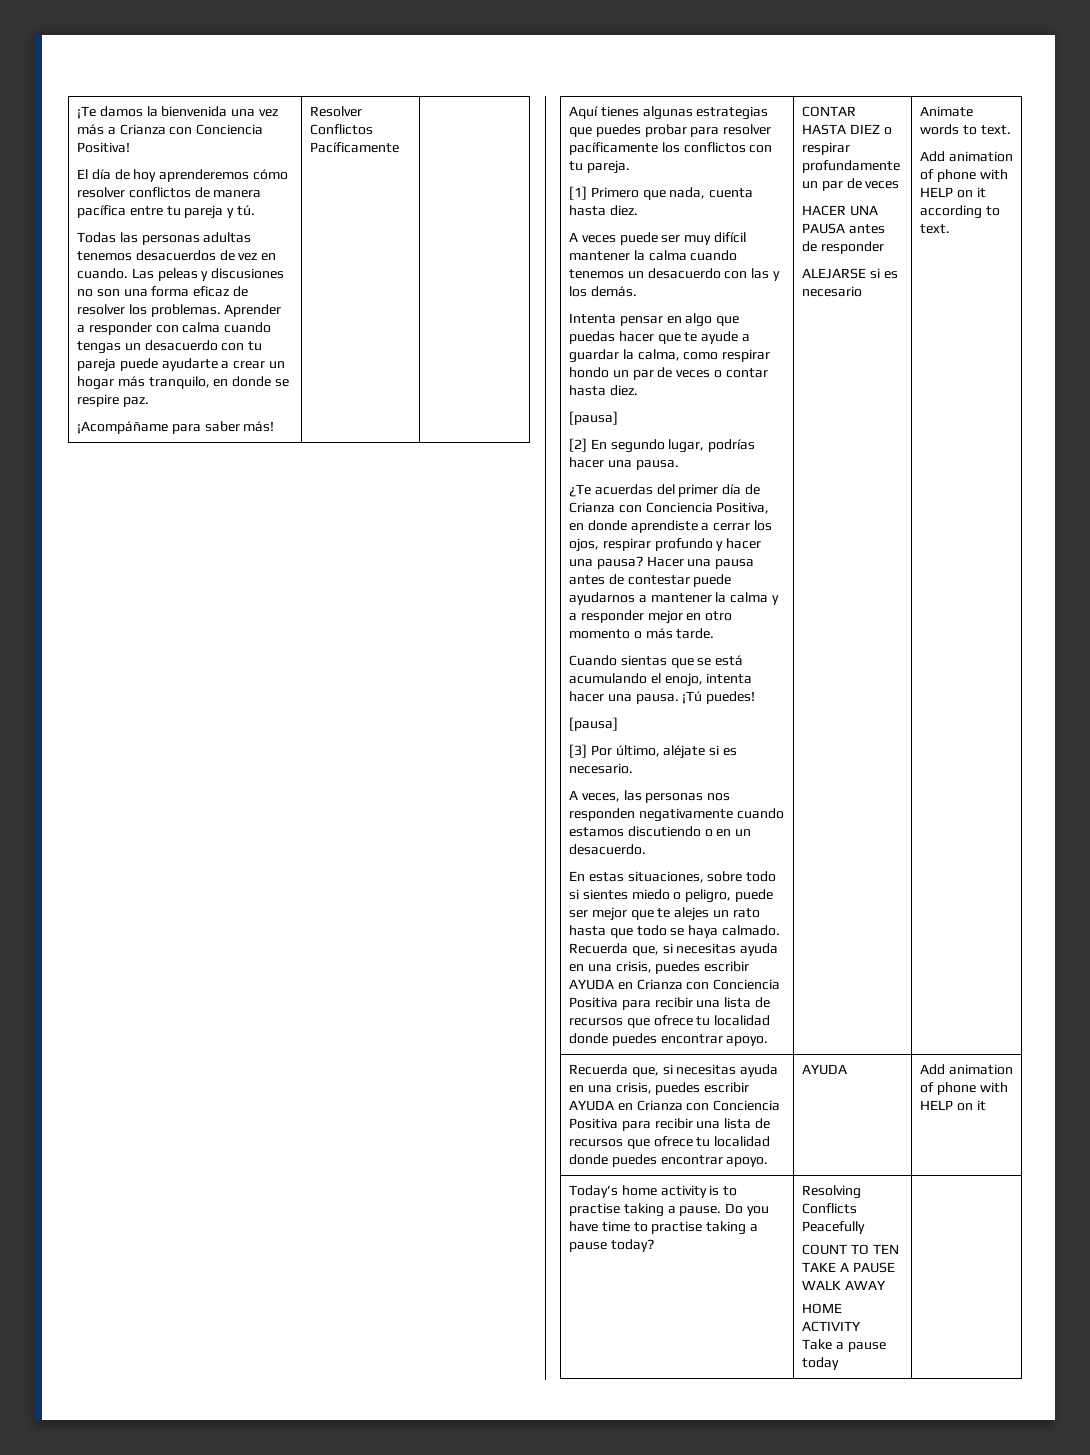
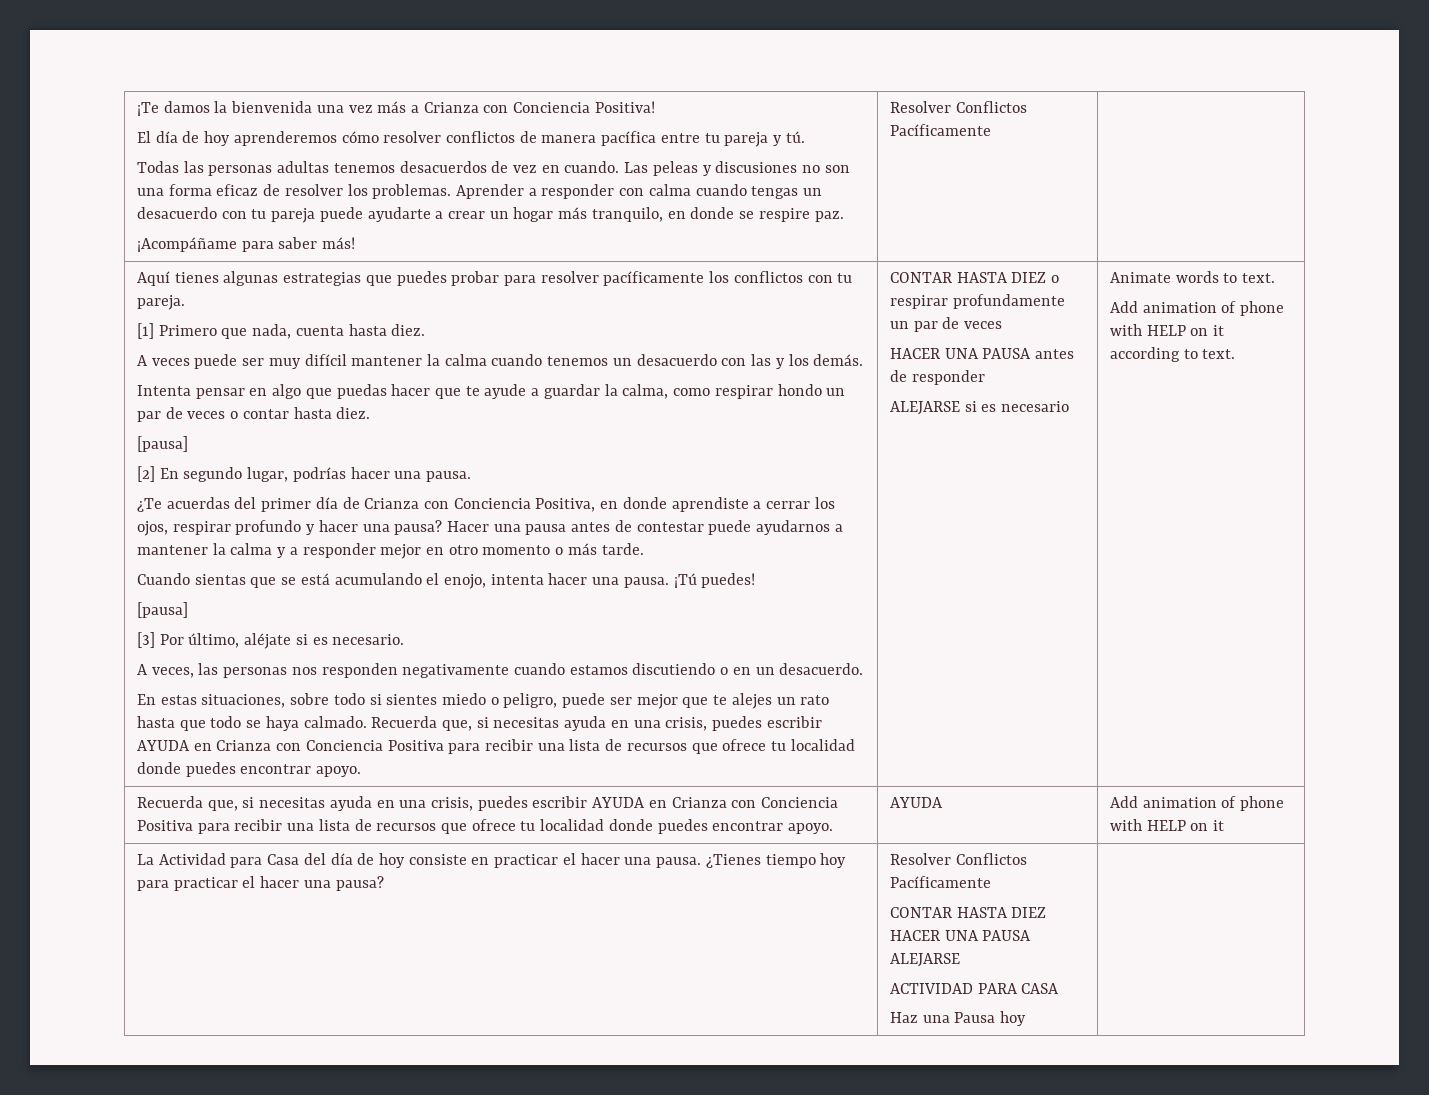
[569,1185,738,1198] [569,1203,769,1217] [569,1221,758,1235] [569,1239,654,1252] [802,1185,862,1199] [802,1203,858,1214] [802,1221,866,1234] [802,1244,899,1255] [802,1262,895,1273] [802,1280,886,1290] [802,1303,843,1314] [802,1321,862,1332] [802,1339,886,1352] [802,1357,840,1370] Today’s home activity is to practise taking a pause. Do you have time to practise taking a pause today? | Resolving Conflicts Peacefully // COUNT TO TEN TAKE A PAUSE WALK AWAY // HOME ACTIVITY // Take a pause today -> [136,853,847,868] [136,876,384,891] [889,853,1027,865] [889,876,991,888] [889,907,1047,918] [889,930,1032,941] [889,953,960,967] [889,983,1060,994] [889,1011,1027,1026] La Actividad para Casa del día de hoy consiste en practicar el hacer una pausa. ¿Tienes tiempo hoy para practicar el hacer una pausa? | Resolver Conflictos Pacíficamente // CONTAR HASTA DIEZ HACER UNA PAUSA ALEJARSE // ACTIVIDAD PARA CASA // Haz una Pausa hoy

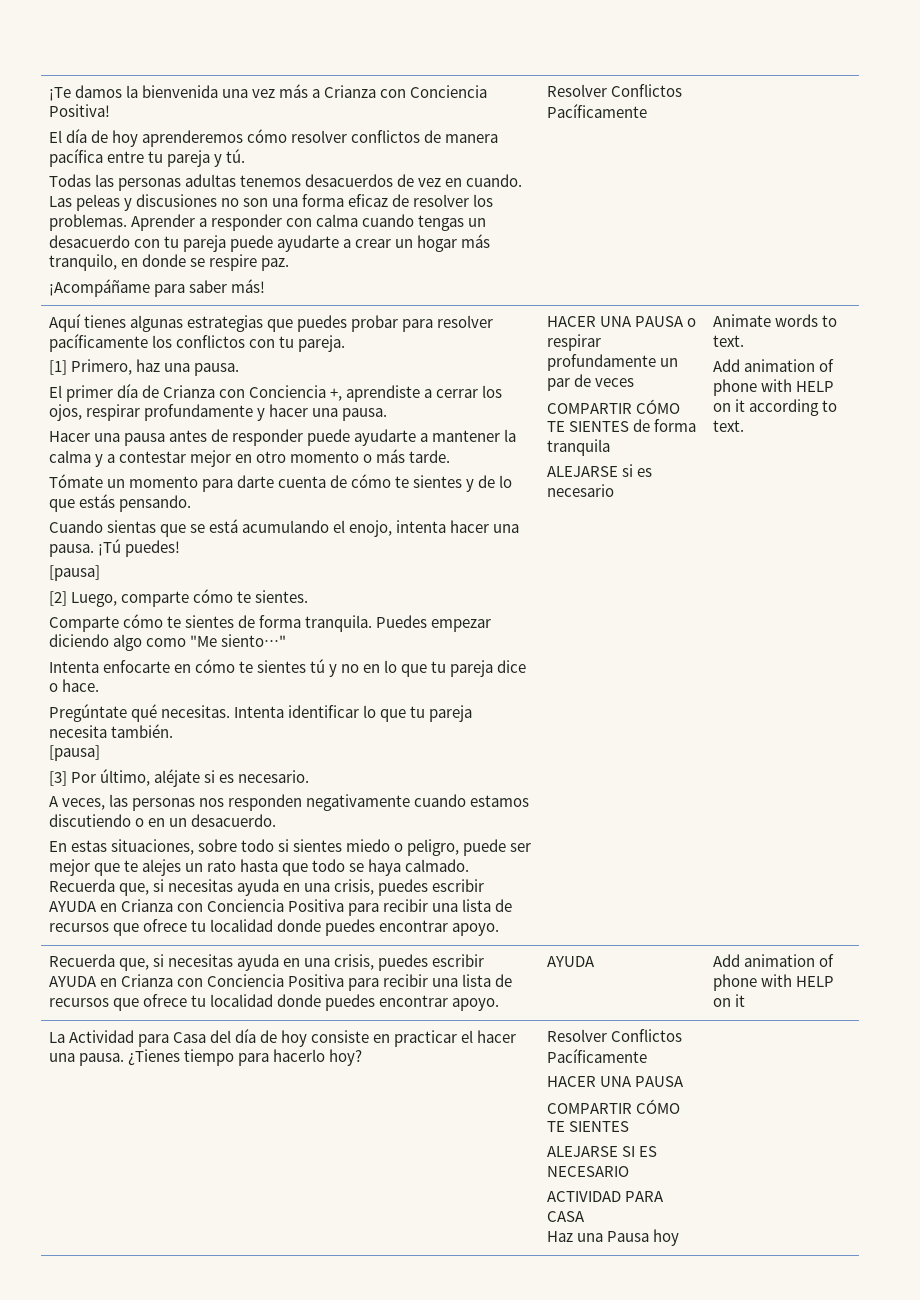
[158,324,426,339] [136,354,864,369] [136,384,846,399] [136,407,371,422] [136,436,188,452] [136,466,472,482] [136,497,257,512] Primero que nada, cuenta hasta diez. // A veces puede ser muy difícil mantener la calma cuando tenemos un desacuerdo con las y los demás. // Intenta pensar en algo que puedas hacer que te ayude a guardar la calma, como respirar hondo un par de veces o contar hasta diez. // [pausa] // [2] En segundo lugar, podrías hacer una pausa. // ¿Te acuerdas del -> [70,359,239,376] [48,385,62,398] Primero, haz una pausa. // El
[535,497,667,512] Positiva, en donde -> [330,388,343,401] +,
[235,520,302,535] profundo -> [143,404,253,421] profundamente
[394,520,443,535] pausa? -> [342,408,388,421] pausa. //
[636,520,831,535] contestar puede ayudarnos -> [231,429,417,446] responder puede ayudarte
[302,543,376,558] responder -> [118,451,186,463] contestar
(644, 549) none -> [48,474,513,492] [48,494,191,512] // Tómate un momento para darte cuenta de cómo te sientes y de lo que estás pensando.
(188, 610) none -> [48,589,308,607] [48,614,492,632] [48,634,286,651] [48,659,527,677] [48,679,99,692] [48,704,473,722] [48,724,173,738] [48,745,100,761] // [2] Luego, comparte cómo te sientes. // Comparte cómo te sientes de forma tranquila. Puedes empezar diciendo algo como "Me siento…" // Intenta enfocarte en cómo te sientes tú y no en lo que tu pareja dice o hace. // Pregúntate qué necesitas. Intenta identificar lo que tu pareja necesita también. // [pausa]
[889,272,1047,283] CONTAR HASTA DIEZ -> [546,316,684,327] HACER UNA PAUSA
[889,348,1075,359] [889,370,985,385] HACER UNA PAUSA antes de responder -> [546,399,680,414] [546,419,696,432] [546,439,610,456] COMPARTIR CÓMO TE SIENTES de forma tranquila
[820,853,847,868] [136,876,384,891] hoy para practicar el hacer una pausa? -> [237,1049,363,1066] para hacerlo hoy?
[889,907,1047,918] [889,930,1032,941] [889,953,960,967] CONTAR HASTA DIEZ HACER UNA PAUSA ALEJARSE -> [546,1076,684,1087] [546,1099,680,1114] [546,1121,629,1132] [546,1146,657,1157] [546,1166,629,1177] HACER UNA PAUSA // COMPARTIR CÓMO TE SIENTES // ALEJARSE SI ES NECESARIO

